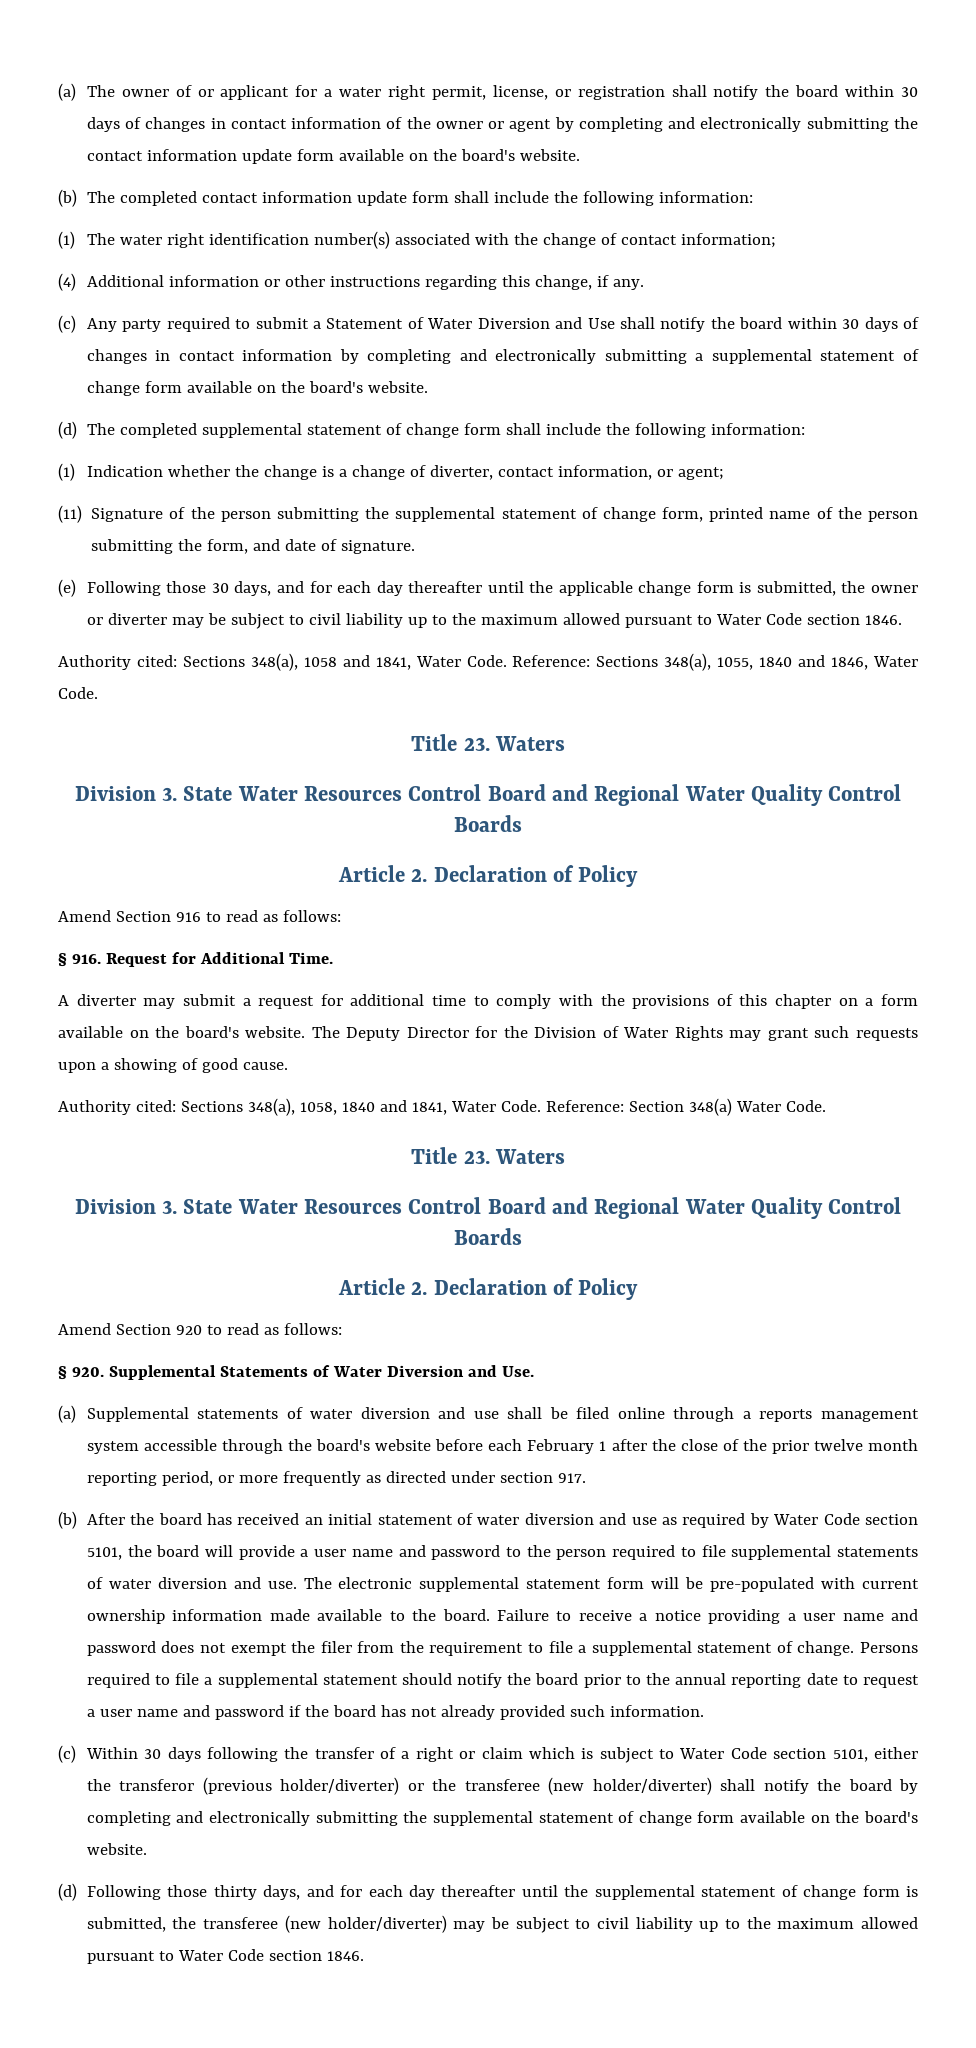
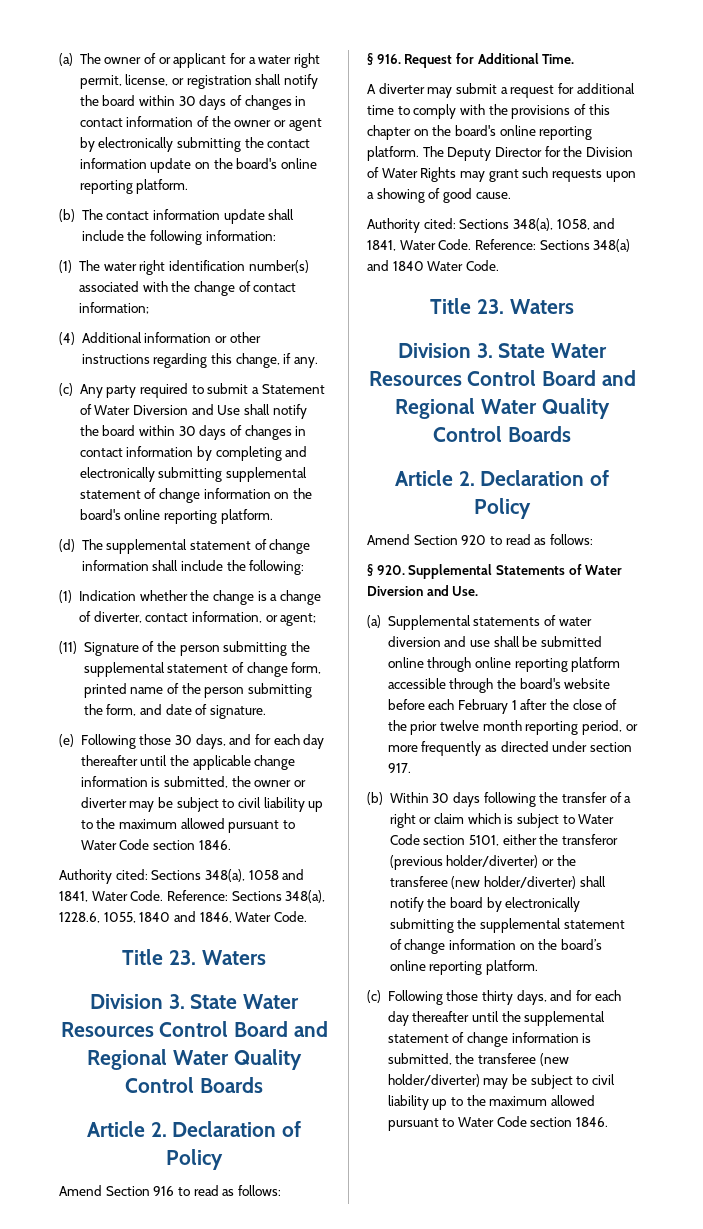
[578,117,696,132] completing and -> (95, 144) none
[296,149,580,161] form available on the board's website. -> [195,158,317,169] [79,179,189,194] on the board's online reporting platform.
[119,191,449,206] completed contact information update form -> [106,209,265,224] contact information update
[695,349,920,364] [86,381,428,396] a supplemental statement of change form available on the board's website. -> [226,467,308,482] [79,488,312,503] [79,509,273,524] supplemental statement of change information on the board's online reporting platform.
[119,423,805,438] completed supplemental statement of change form shall include the following information: -> [106,539,311,554] [81,560,305,575] supplemental statement of change information shall include the following:
[696,581,734,593] form -> [80,776,148,787] information
(712, 662) none -> [59,912,100,923] 1228.6,
[865,994,919,1006] [58,1026,306,1038] a form available on the board's website. -> [432,125,593,140] [367,146,419,161] the board's online reporting platform.
[341,1098,732,1116] 1840 and 1841, Water Code. Reference: Section 348(a) -> [593,218,616,229] [367,239,631,252] [367,260,424,271] and 1841, Water Code. Reference: Sections 348(a) and 1840
[576,1407,610,1419] filed -> [540,636,602,647] submitted
[742,1409,919,1422] [86,1441,139,1454] a reports management system -> [475,657,621,672] online reporting platform
[86,1513,919,1528] [86,1545,918,1560] [86,1577,919,1592] [86,1609,918,1624] [86,1641,918,1656] [86,1673,919,1688] [86,1705,704,1720] [58,1745,76,1763] After the board has received an initial statement of water diversion and use as required by Water Code section 5101, the board will provide a user name and password to the person required to file supplemental statements of water diversion and use. The electronic supplemental statement form will be pre-populated with current ownership information made available to the board. Failure to receive a notice providing a user name and password does not exempt the filer from the requirement to file a supplemental statement of change. Persons required to file a supplemental statement should notify the board prior to the annual reporting date to request a user name and password if the board has not already provided such information. // (c) -> (383, 798) none
[86,1811,204,1826] completing and -> (502, 904) none
[697,1811,918,1823] [86,1843,147,1855] [58,1883,77,1901] form available on the board's website. // (d) -> [449,939,602,950] [389,960,539,975] [367,990,381,1003] information on the board’s online reporting platform. // (c)
[862,1885,900,1897] form -> [511,1032,579,1043] information

